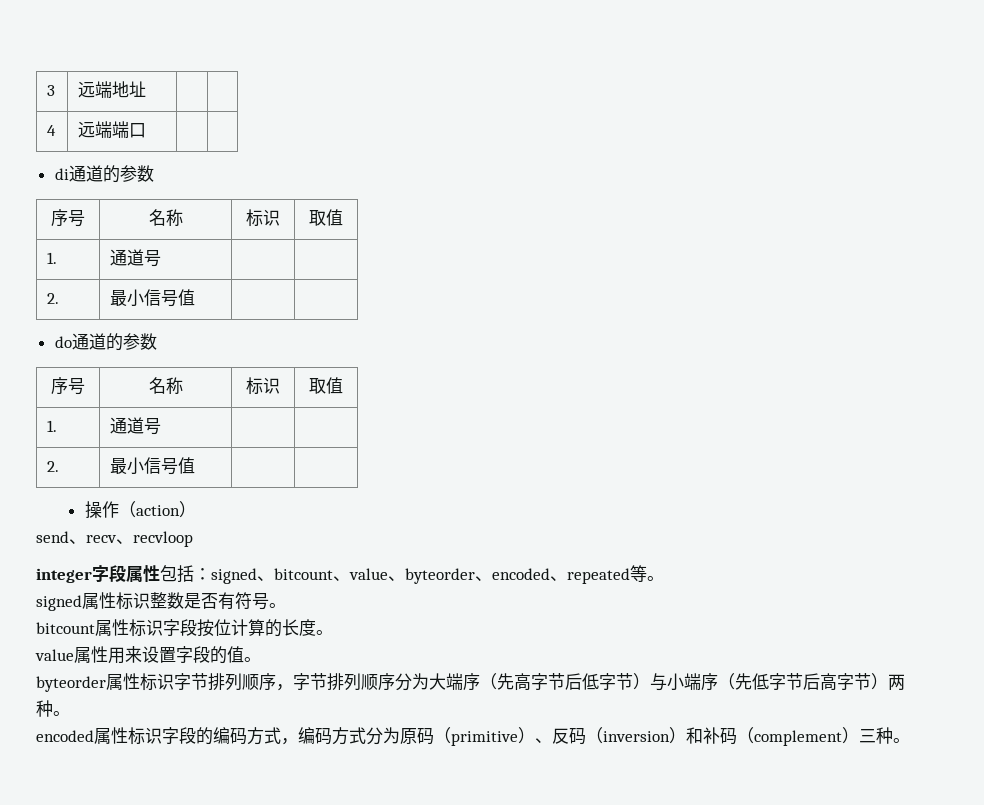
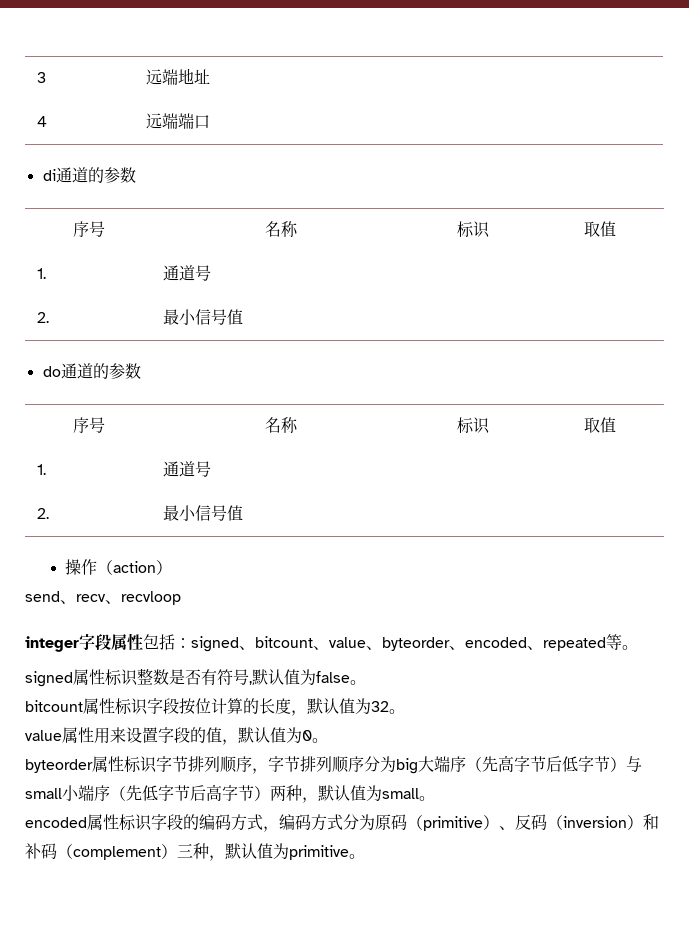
(269, 601) none -> [249,669,350,685] ,默认值为false
(316, 627) none -> [291,698,389,716] ，默认值为32
(244, 654) none -> [222,727,312,745] ，默认值为0
(429, 681) none -> [396,758,418,774] big
(667, 682) none -> [25,788,62,799] small
(53, 708) none -> [302,785,419,803] ，默认值为small
(893, 735) none -> [209,843,349,861] ，默认值为primitive

